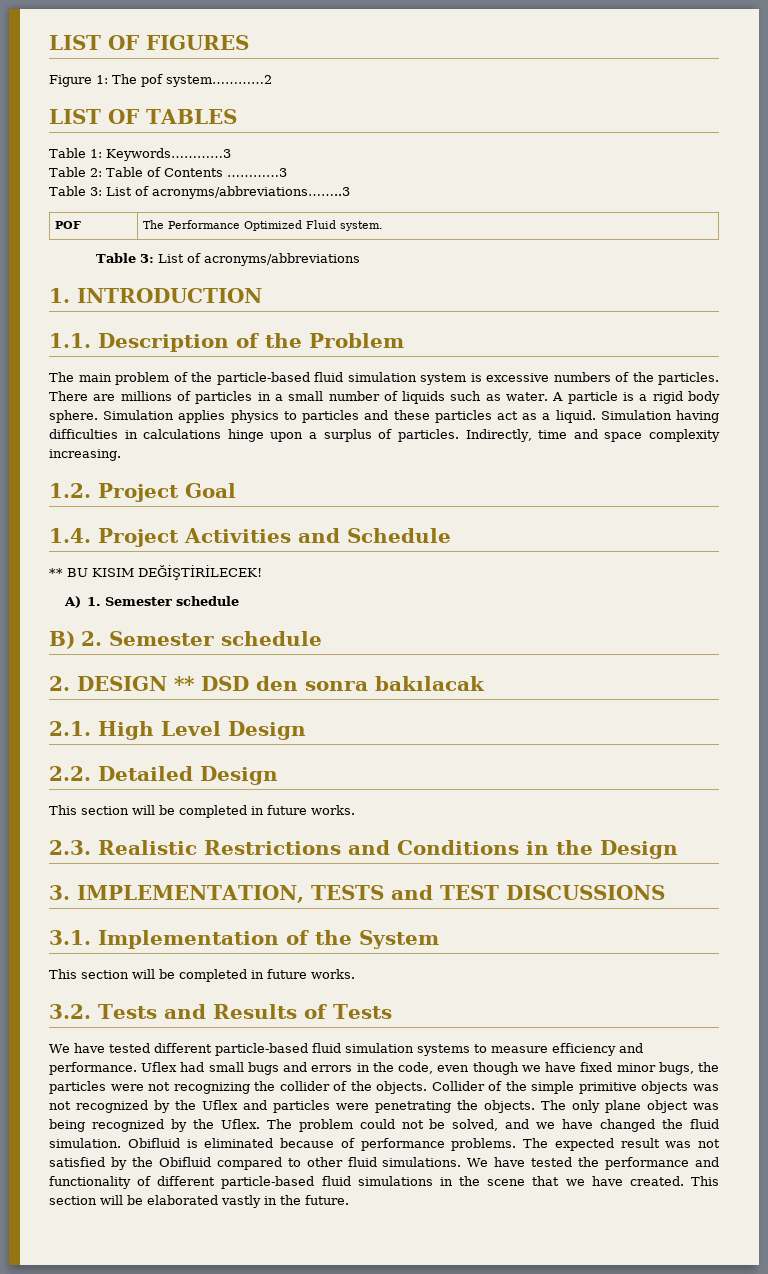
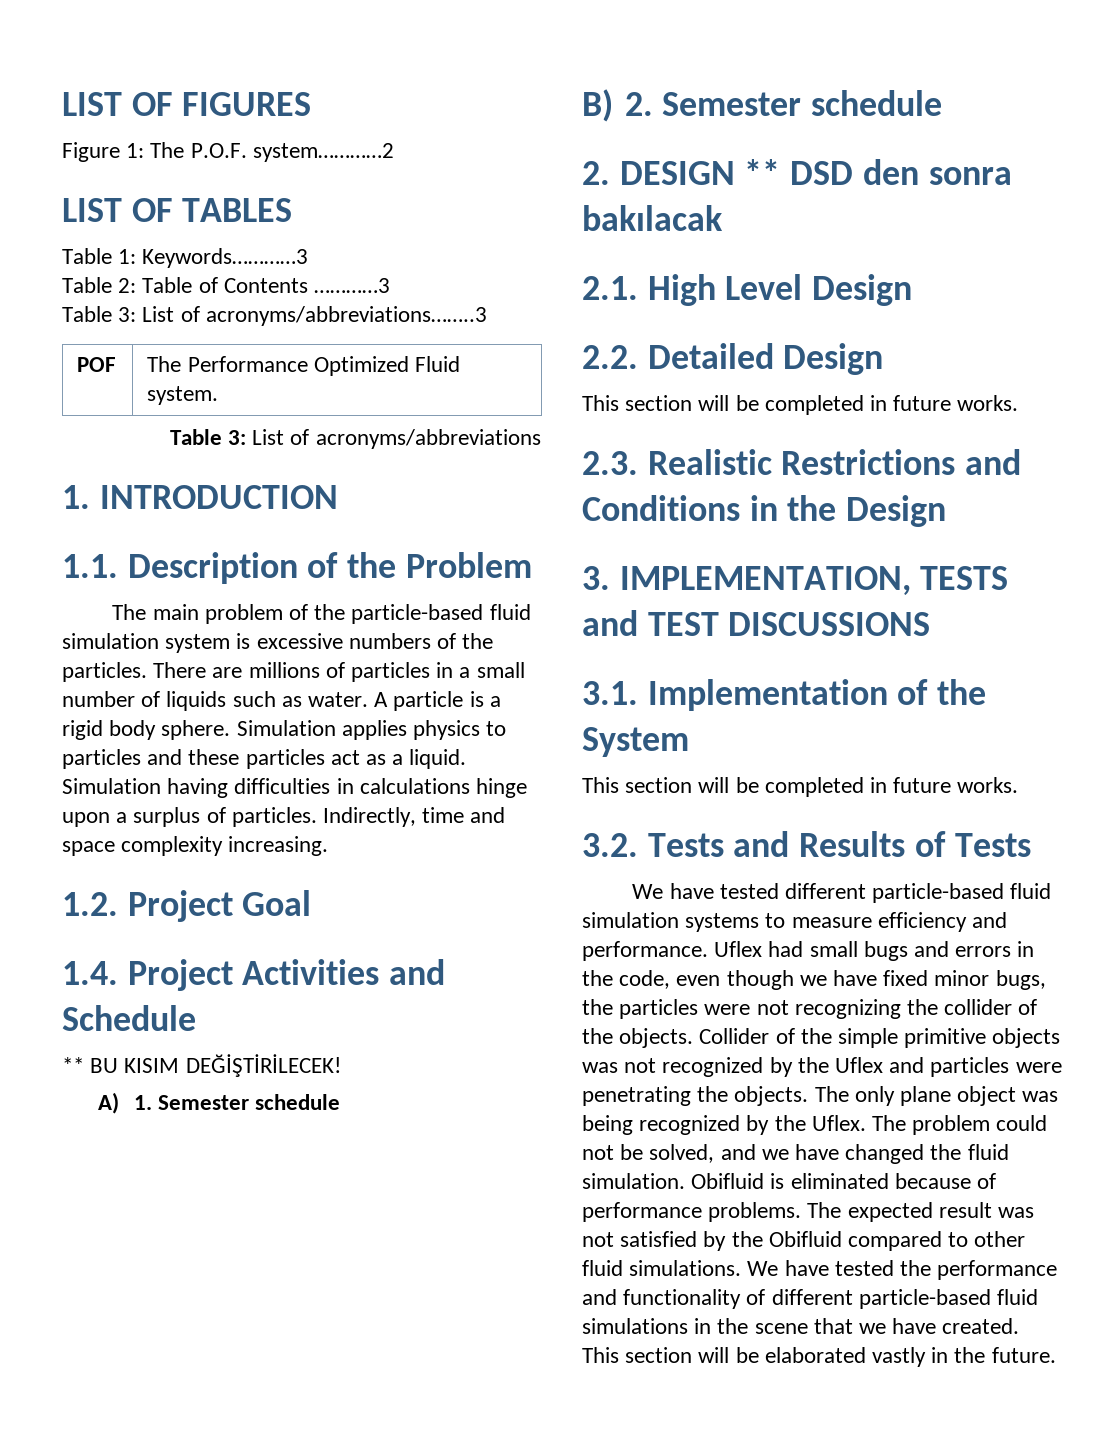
[141,74,163,87] pof -> [190,143,247,158] P.O.F.

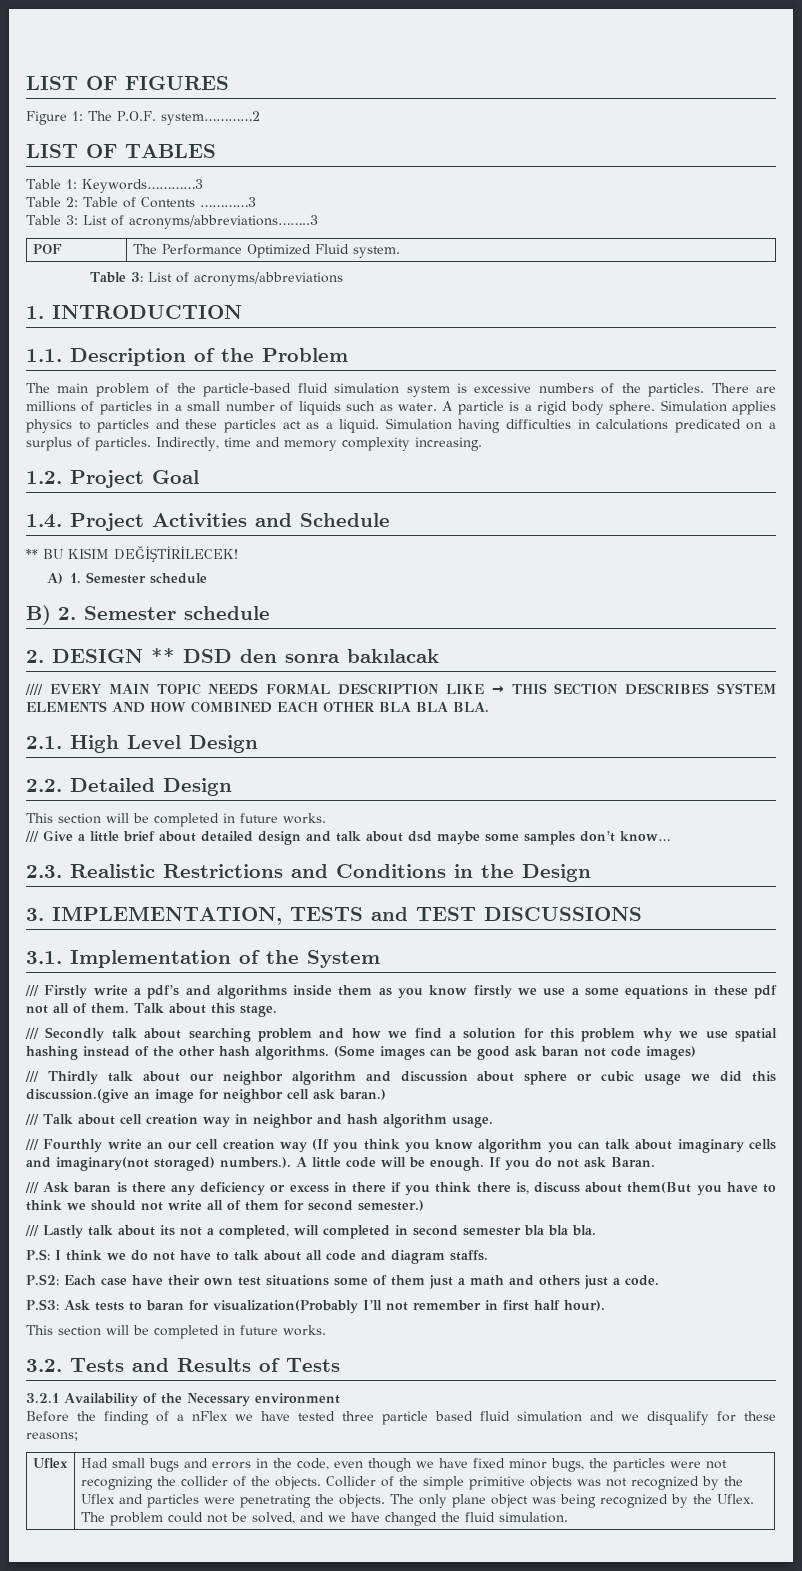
[476,778,528,798] [62,812,110,827] hinge upon -> [674,419,763,433] predicated on
[62,841,115,856] space -> [283,440,337,451] memory
(723, 218) none -> [25,683,777,695] [26,701,489,713] // //// EVERY MAIN TOPIC NEEDS FORMAL DESCRIPTION LIKE → THIS SECTION DESCRIBES SYSTEM ELEMENTS AND HOW COMBINED EACH OTHER BLA BLA BLA.
(1019, 403) none -> [25,830,670,845] // /// Give a little brief about detailed design and talk about dsd maybe some samples don’t know…
(689, 742) none -> [25,985,777,999] [26,1003,277,1017] [25,1027,778,1042] [26,1045,696,1060] [25,1071,776,1085] [26,1089,386,1103] [25,1114,493,1128] [25,1139,777,1153] [26,1157,655,1171] [25,1182,776,1196] [26,1200,424,1211] [25,1225,596,1239] [26,1249,488,1264] [26,1274,659,1289] [26,1299,605,1314] // /// Firstly write a pdf’s and algorithms inside them as you know firstly we use a some equations in these pdf not all of them. Talk about this stage. // /// Secondly talk about searching problem and how we find a solution for this problem why we use spatial hashing instead of the other hash algorithms. (Some images can be good ask baran not code images) // /// Thirdly talk about our neighbor algorithm and discussion about sphere or cubic usage we did this discussion.(give an image for neighbor cell ask baran.) // /// Talk about cell creation way in neighbor and hash algorithm usage. // /// Fourthly write an our cell creation way (If you think you know algorithm you can talk about imaginary cells and imaginary(not storaged) numbers.). A little code will be enough. If you do not ask Baran. // /// Ask baran is there any deficiency or excess in there if you think there is, discuss about them(But you have to think we should not write all of them for second semester.) // /// Lastly talk about its not a completed, will completed in second semester bla bla bla. // P.S: I think we do not have to talk about all code and diagram staffs. // P.S2: Each case have their own test situations some of them just a math and others just a code. // P.S3: Ask tests to baran for visualization(Probably I’ll not remember in first half hour).
[632,883,1052,903] [582,912,1008,932] [582,941,804,961] We have tested different particle-based fluid simulation systems to measure efficiency and performance. Uflex had -> [26,1393,340,1407] [26,1411,776,1425] [26,1432,78,1441] [32,1458,68,1468] [80,1458,108,1468] 3.2.1 Availability of the Necessary environment // Before the finding of a nFlex we have tested three particle based fluid simulation and we disqualify for these reasons; // Uflex | Had
[691,1173,997,1189] [582,1202,1035,1222] [582,1231,1026,1251] [582,1260,1058,1280] [582,1289,1039,1309] [582,1318,1020,1334] [582,1347,1056,1367] Obifluid is eliminated because of performance problems. The expected result was not satisfied by the Obifluid compared to other fluid simulations. We have tested the performance and functionality of different particle-based fluid simulations in the scene that we have created. This section will be elaborated vastly in the future. -> (568, 1517) none

